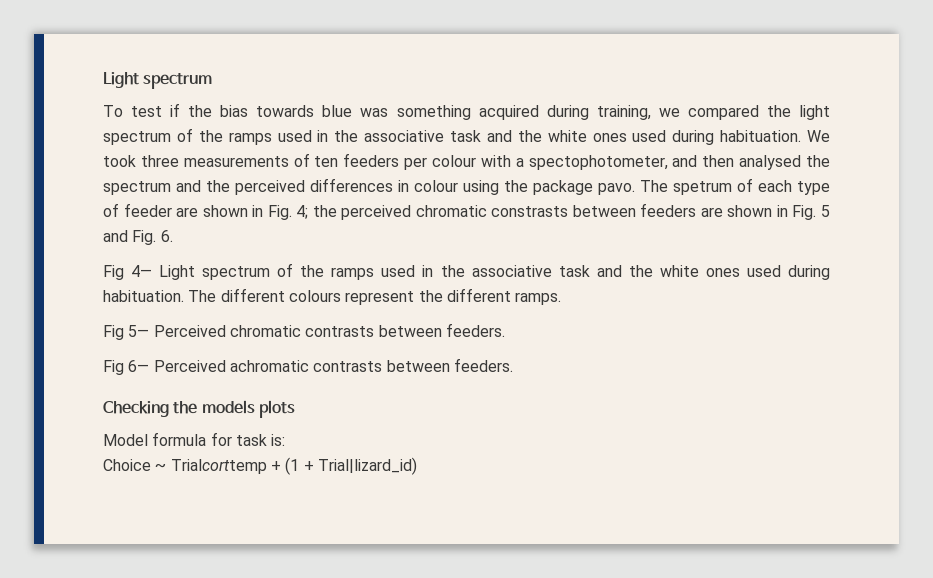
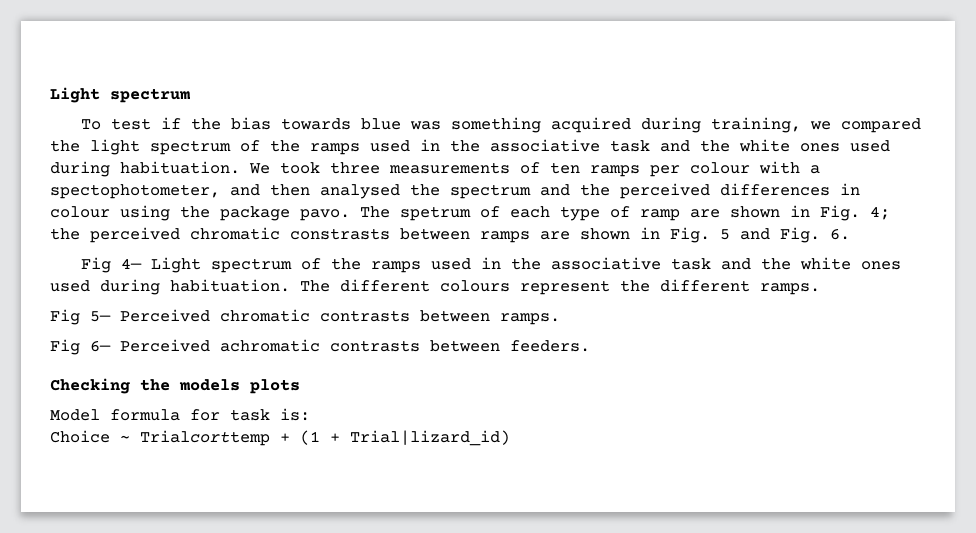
[343,153,400,167] feeders -> [590,165,640,177] ramps
[123,203,172,217] feeder -> [640,209,680,221] ramp
[640,203,697,217] feeders -> [480,231,530,243] ramps
[445,323,505,337] feeders. -> [500,313,560,325] ramps.

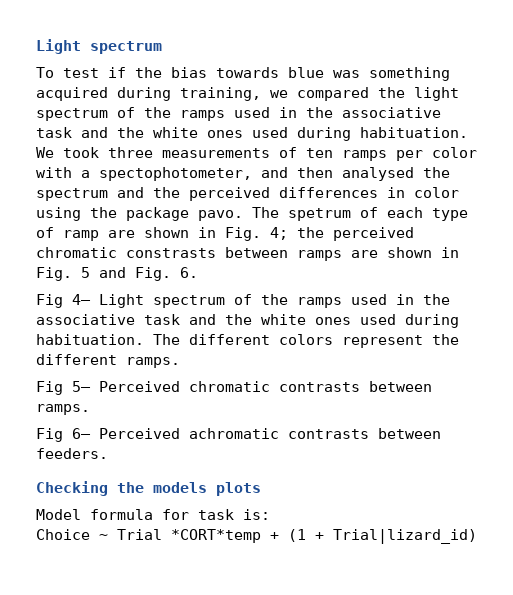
[690,162,750,174] colour -> [432,147,477,158] color
[50,206,110,218] colour -> [414,187,459,198] color
[440,280,510,292] colours -> [279,334,333,345] colors
[140,430,270,446] Trialcorttemp -> [117,529,261,543] Trial *CORT*temp

